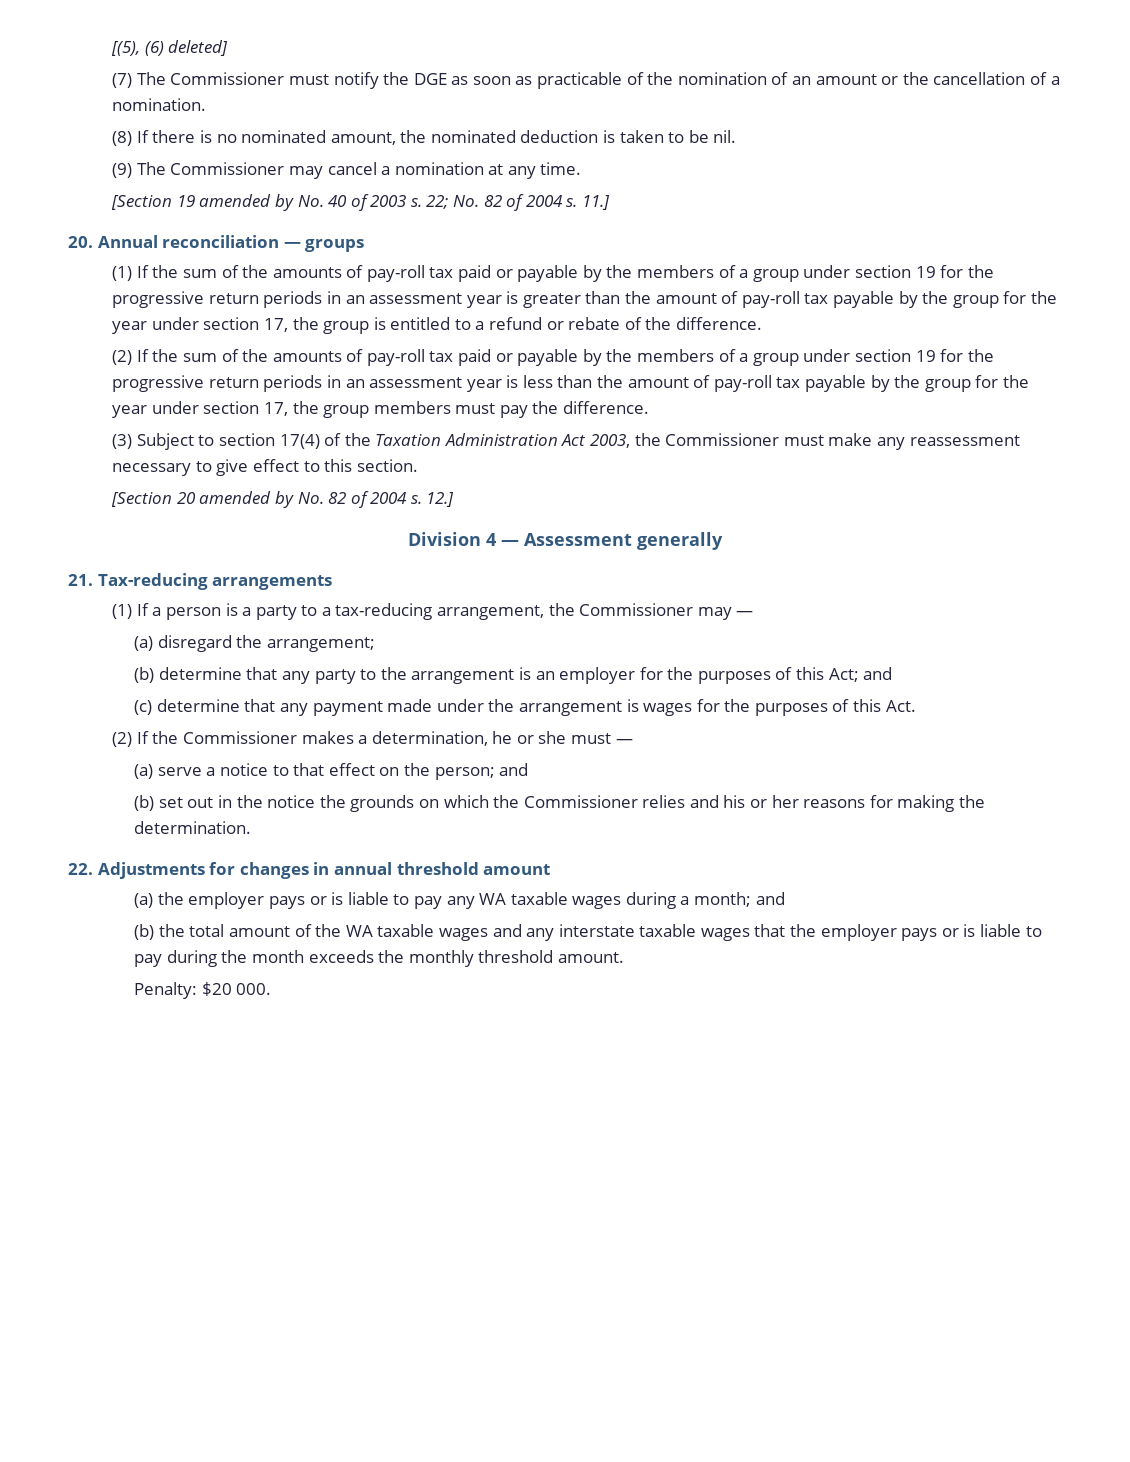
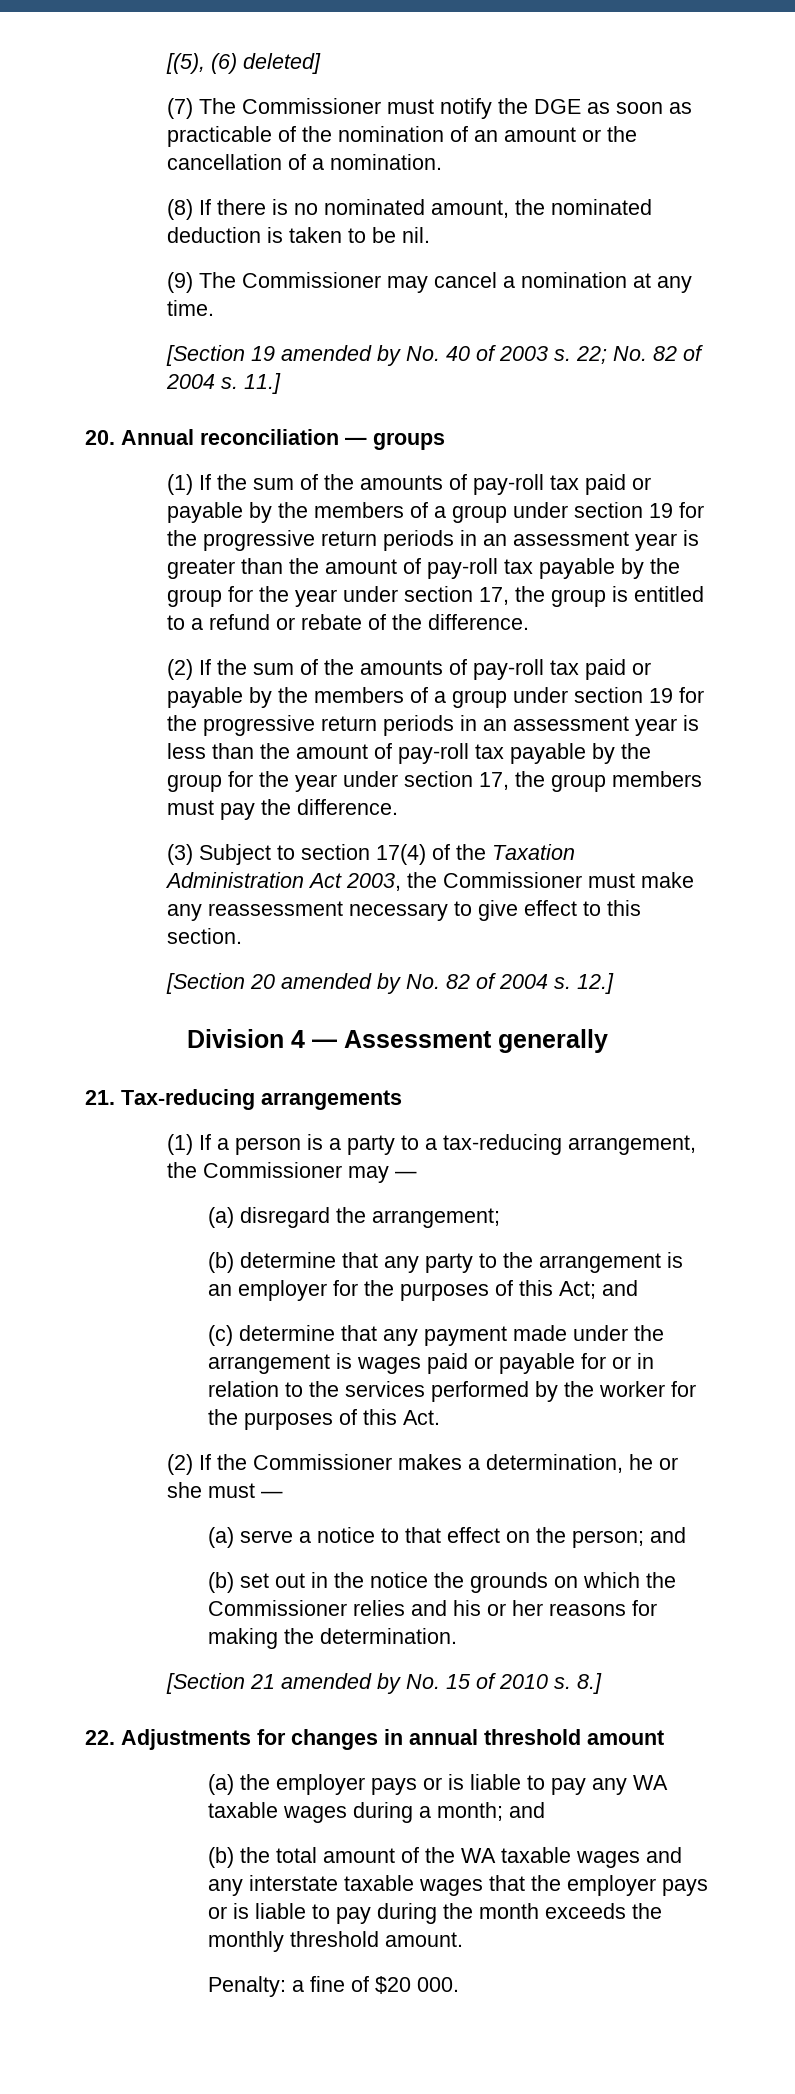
(693, 709) none -> [427,1353,655,1374] [208,1381,666,1402] paid or payable for or in relation to the services performed by the worker
(252, 827) none -> [166,1673,603,1694] // [Section 21 amended by No. 15 of 2010 s. 8.]
(198, 990) none -> [292,1976,370,1992] a fine of

